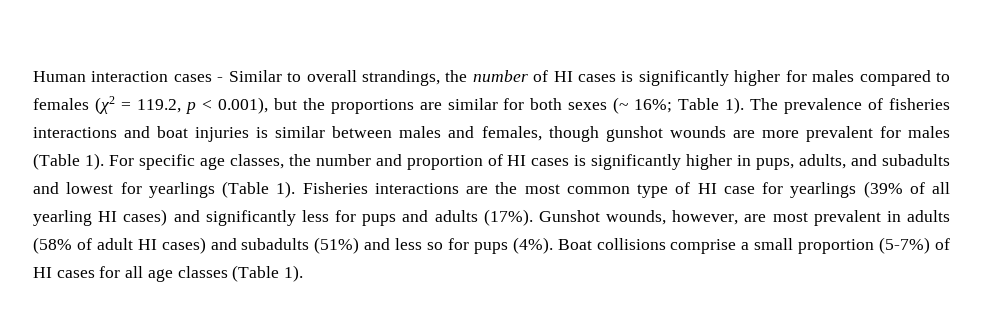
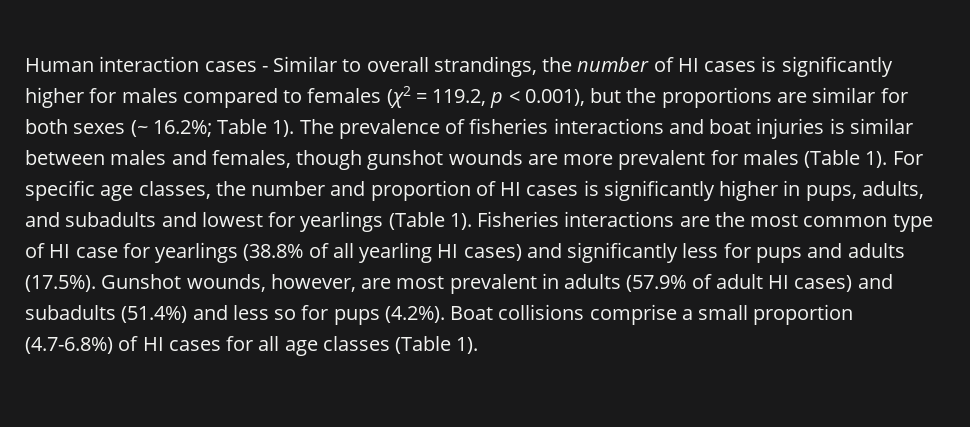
[634,99,673,113] 16%; -> [152,120,212,137] 16.2%;
[863,181,903,198] (39% -> [243,244,304,261] (38.8%
[483,209,533,226] (17%). -> [25,275,96,292] (17.5%).
[33,237,72,254] (58% -> [626,275,687,292] (57.9%
[314,237,360,254] (51%) -> [121,306,188,323] (51.4%)
[512,237,553,254] (4%). -> [384,306,445,323] (4.2%).
[879,237,931,254] (5-7%) -> [25,337,113,354] (4.7-6.8%)

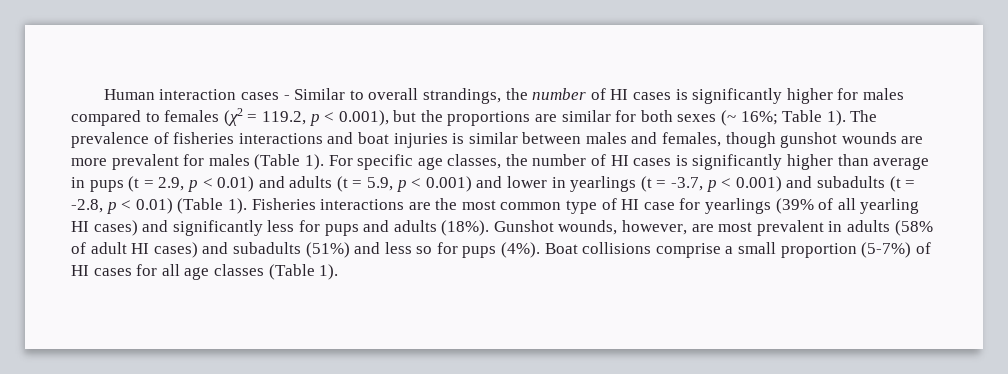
[152,120,212,137] 16.2%; -> [740,111,778,125] 16%;
[330,180,924,201] [25,211,384,232] and proportion of HI cases is significantly higher in pups, adults, and subadults and lowest for yearlings -> [591,154,930,170] [71,176,916,192] [71,198,173,214] of HI cases is significantly higher than average in pups (t = 2.9, p < 0.01) and adults (t = 5.9, p < 0.001) and lower in yearlings (t = -3.7, p < 0.001) and subadults (t = -2.8, p < 0.01)
[243,244,304,261] (38.8% -> [775,198,814,214] (39%
[25,275,96,292] (17.5%). -> [441,220,490,236] (18%).
[626,275,687,292] (57.9% -> [894,220,933,236] (58%
[121,306,188,323] (51.4%) -> [305,242,350,258] (51%)
[384,306,445,323] (4.2%). -> [501,242,541,258] (4%).
[25,337,113,354] (4.7-6.8%) -> [861,242,912,258] (5-7%)

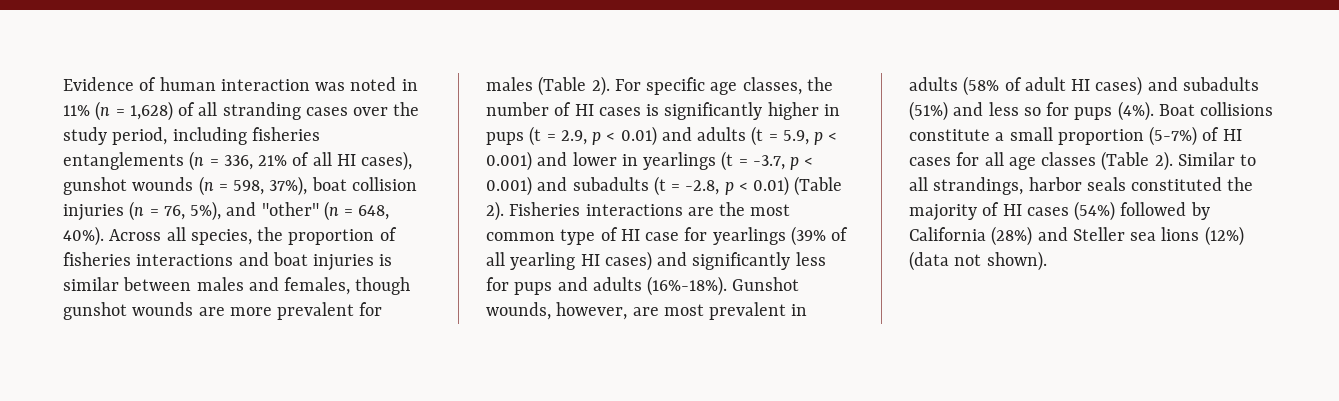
[103,88,904,104] [71,108,878,126] [71,132,149,148] Human interaction cases - Similar to overall strandings, the number of HI cases is significantly higher for males compared to females (χ2 = 119.2, p < 0.001), but the proportions are similar for both sexes (~ 16%; Table 1). The prevalence -> [63,77,418,91] [63,101,420,121] [63,127,320,145] [63,151,413,171] [63,176,417,196] [63,201,390,221] [63,226,375,246] Evidence of human interaction was noted in 11% (n = 1,628) of all stranding cases over the study period, including fisheries entanglements (n = 336, 21% of all HI cases), gunshot wounds (n = 598, 37%), boat collision injuries (n = 76, 5%), and "other" (n = 648, 40%). Across all species, the proportion
[304,154,324,170] 1). -> [591,76,610,96] 2).
[837,154,930,170] than average -> (819, 111) none
[227,198,247,214] 1). -> [486,201,504,221] 2).
[441,220,490,236] (18%). -> [647,276,728,296] (16%-18%).
[655,243,721,258] comprise -> [909,129,990,141] constitute
[319,264,339,280] 1). -> [1154,151,1257,171] [909,177,1254,195] [909,201,1210,221] [909,226,1244,246] [909,251,1047,271] 2). Similar to all strandings, harbor seals constituted the majority of HI cases (54%) followed by California (28%) and Steller sea lions (12%) (data not shown).

